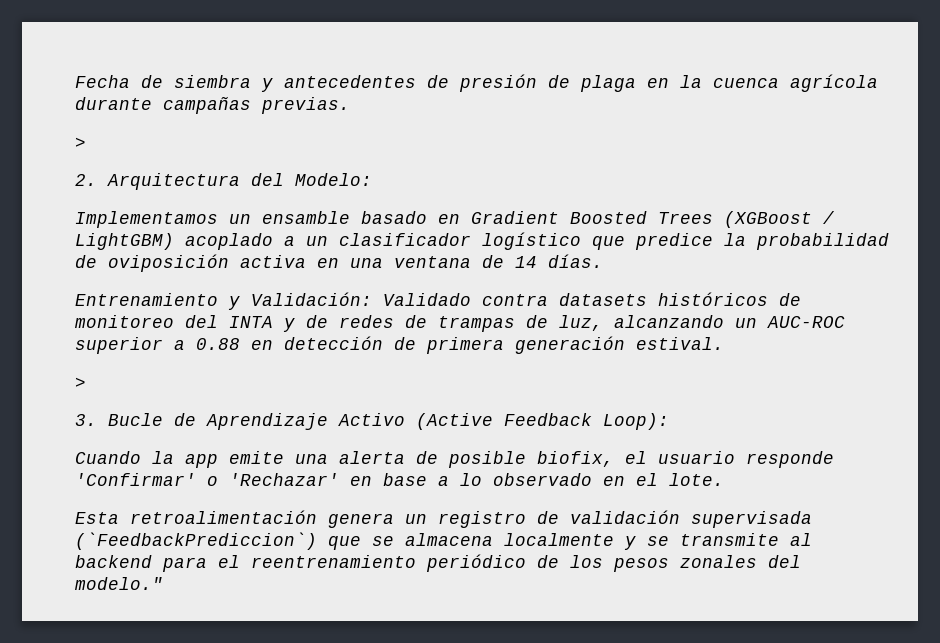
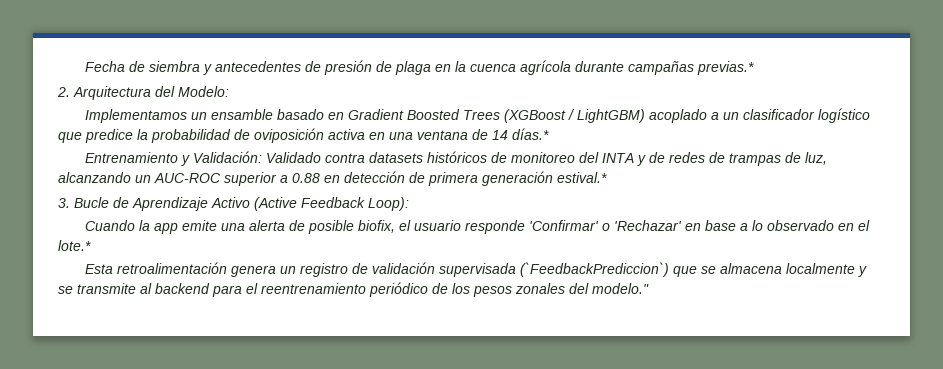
[261,97,350,114] [75,137,86,148] previas. // > -> [697,61,755,75] previas.*
[548,254,603,268] días. -> [512,128,549,140] días.*
[636,337,724,350] [75,377,86,388] estival. // > -> [557,172,607,183] estival.*
[669,473,724,486] lote. -> [58,240,91,251] lote.*

